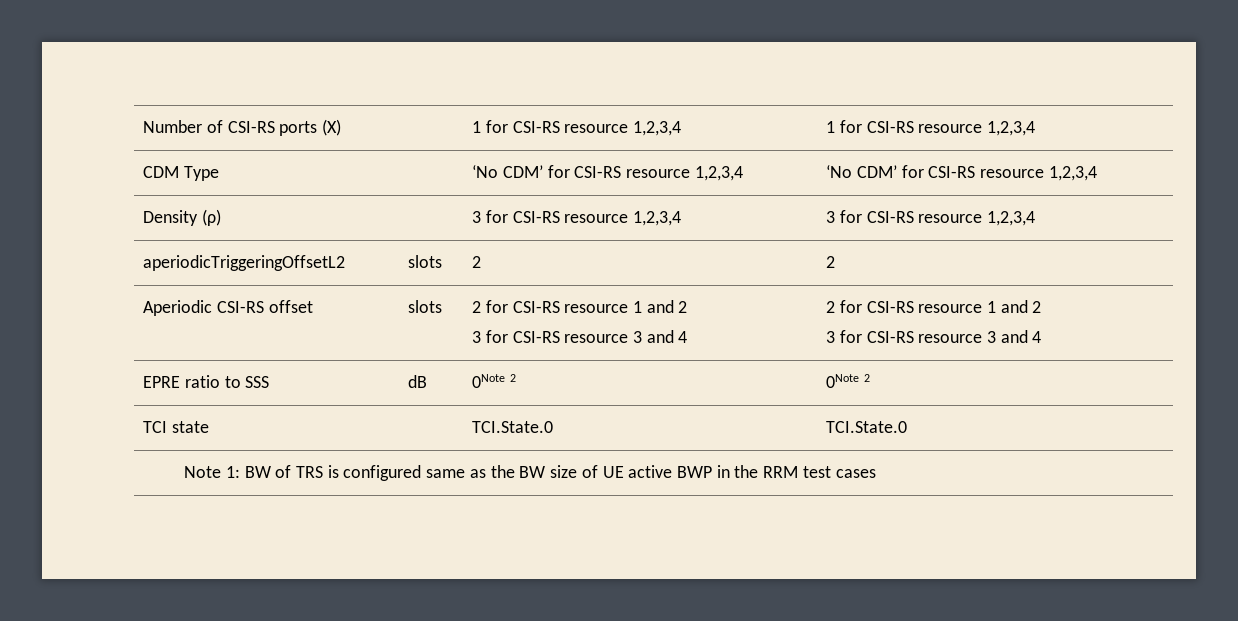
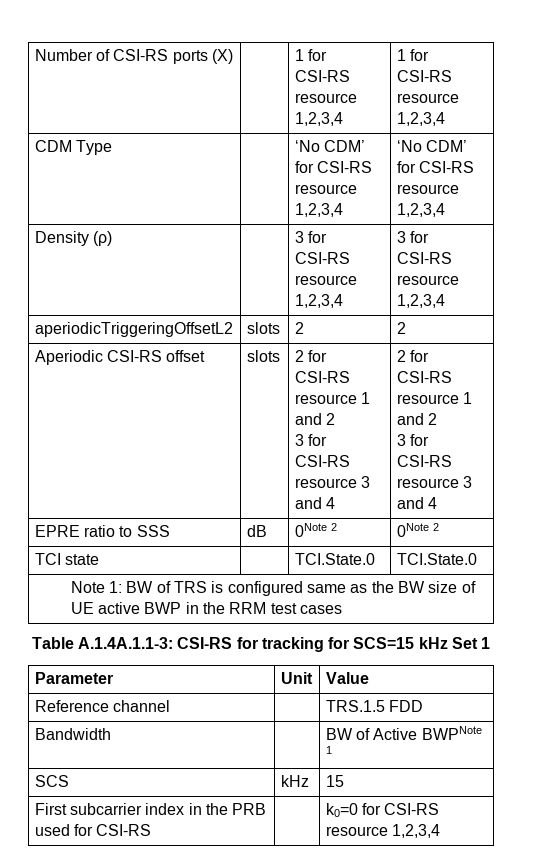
(876, 473) none -> [31,637,491,652] [34,672,113,684] [280,672,313,684] [325,672,369,684] [34,700,171,712] [325,700,424,712] [34,728,111,740] [325,726,482,740] [325,746,332,754] [34,775,69,787] [280,775,309,787] [325,775,344,787] [34,803,267,815] [34,824,152,836] [325,803,440,817] [325,824,441,838] // Table A.1.4A.1.1-3: CSI-RS for tracking for SCS=15 kHz Set 1 // Parameter | Unit | Value // Reference channel | | TRS.1.5 FDD // Bandwidth | | BW of Active BWPNote 1 // SCS | kHz | 15 // First subcarrier index in the PRB used for CSI-RS | | k0=0 for CSI-RS resource 1,2,3,4

